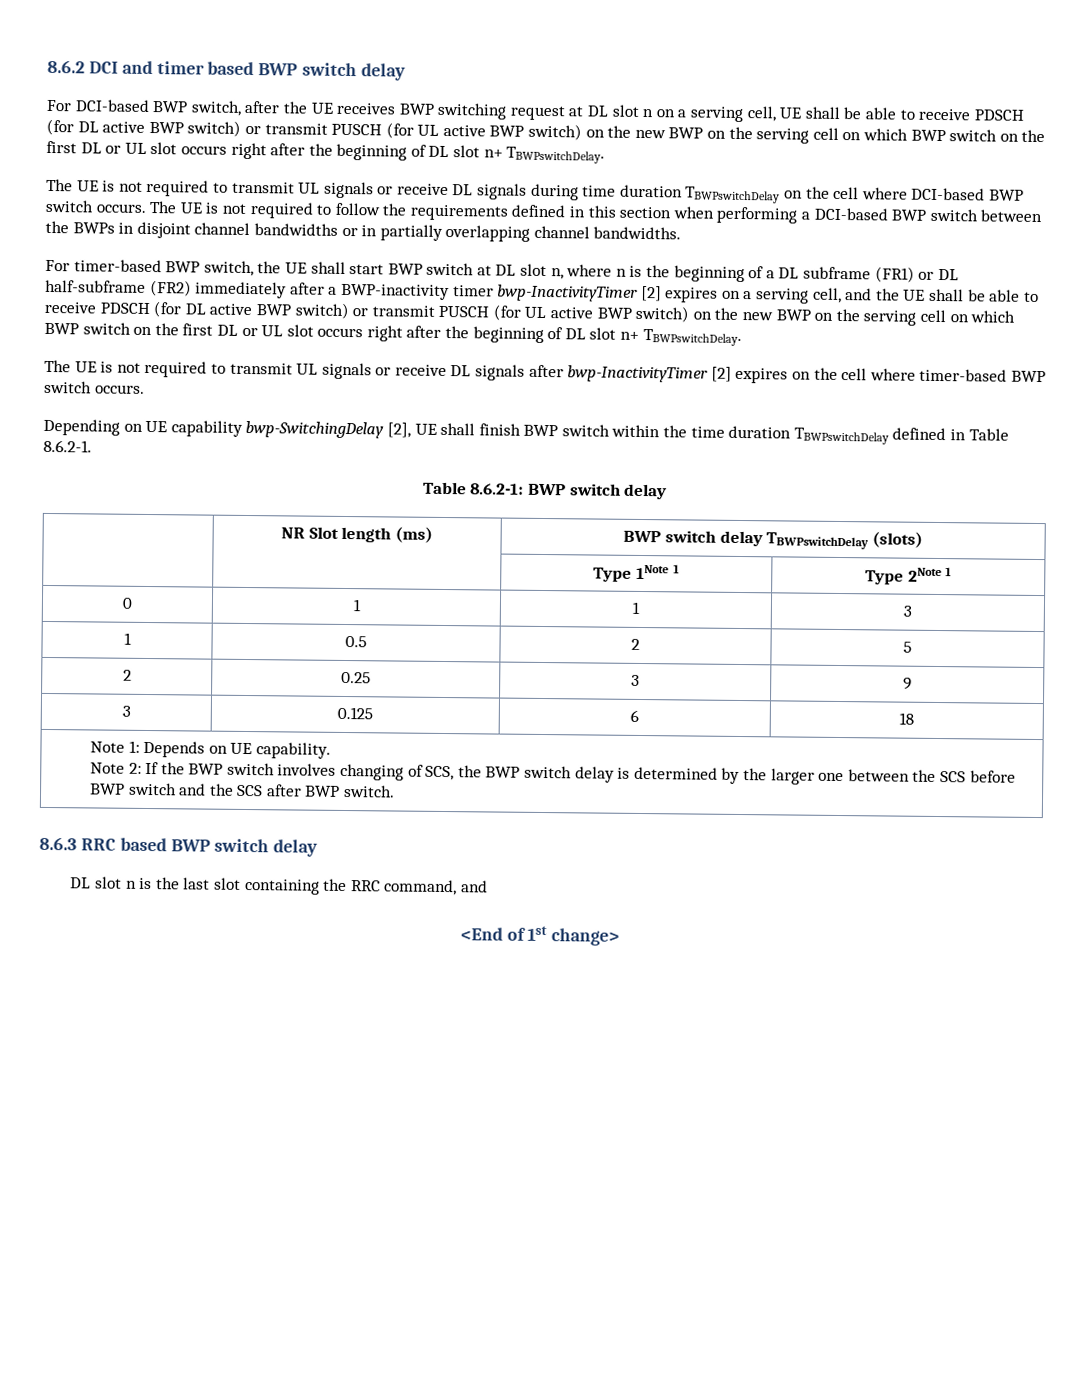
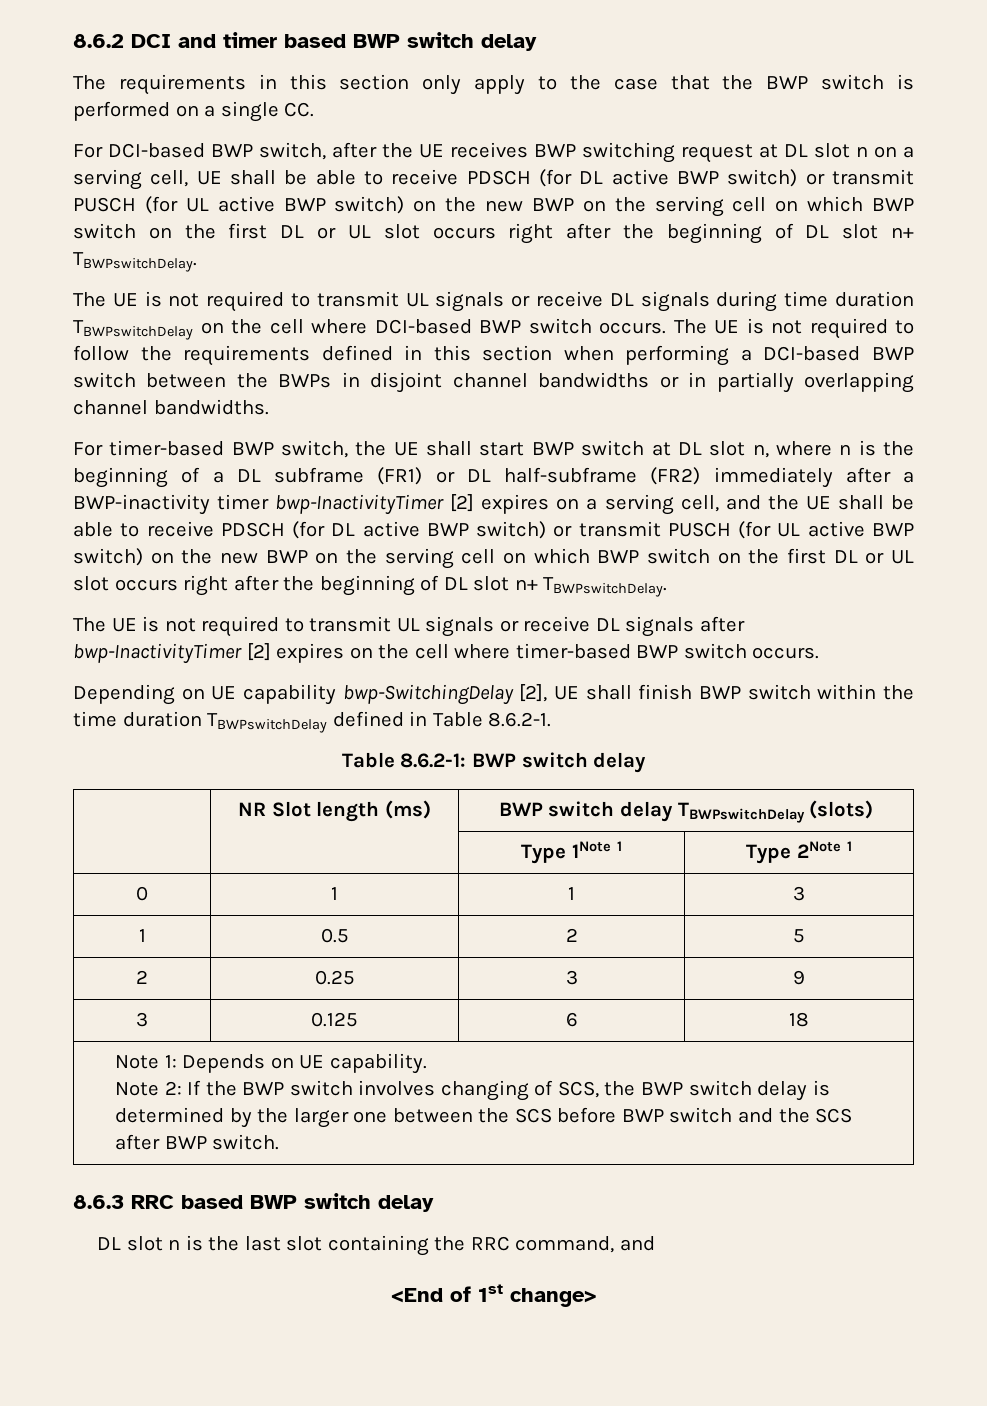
(407, 72) none -> [73,74,915,95] [73,101,315,122] // The requirements in this section only apply to the case that the BWP switch is performed on a single CC.

